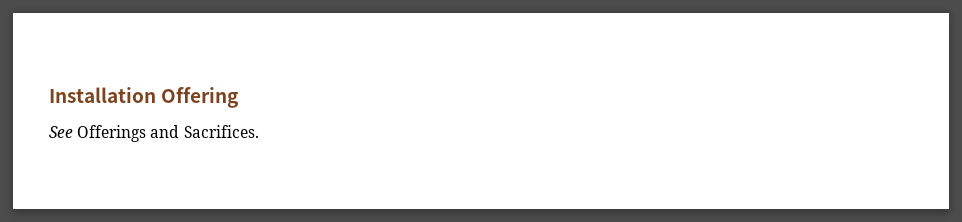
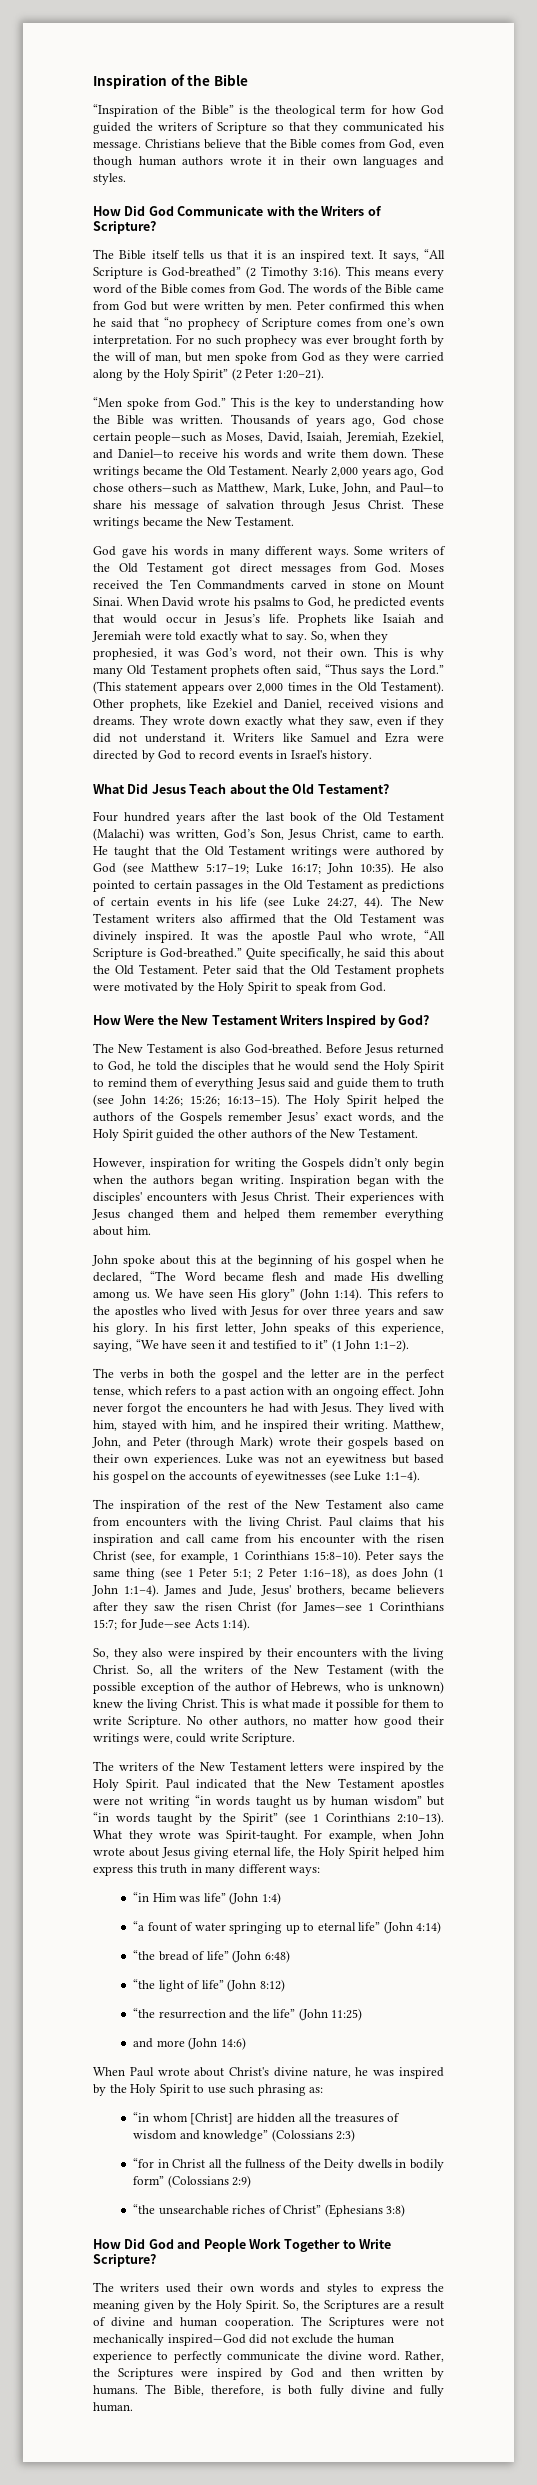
[49,87,240,108] [49,125,259,142] Installation Offering // See Offerings and Sacrifices. -> [93,74,248,89] [93,104,444,117] [93,122,444,134] [93,139,444,151] [93,156,445,168] [93,173,126,185] [93,206,382,216] [93,221,156,234] [93,249,445,262] [93,266,444,279] [93,283,444,294] [93,301,444,313] [93,317,444,330] [93,334,444,347] [93,352,444,364] [93,368,324,381] [93,397,444,410] [93,414,445,427] [93,431,444,444] [93,448,444,459] [93,465,444,478] [93,483,444,494] [93,499,444,512] [93,516,295,529] [93,546,446,558] [93,562,444,575] [93,579,444,590] [93,597,445,609] [93,614,444,626] [92,631,388,643] [93,647,444,660] [93,664,444,677] [93,681,444,694] [93,698,444,711] [93,715,445,728] [93,732,444,743] [93,750,373,762] [93,783,389,794] [93,811,444,824] [93,828,445,841] [93,845,444,858] [93,862,444,875] [93,879,444,892] [93,896,445,909] [93,913,444,924] [93,930,445,943] [93,948,444,960] [93,964,444,977] [93,982,386,994] [93,1015,429,1028] [93,1043,444,1055] [93,1061,445,1073] [93,1078,444,1090] [93,1094,445,1107] [93,1112,444,1124] [93,1128,418,1141] [93,1158,444,1170] [93,1175,444,1187] [93,1191,444,1204] [92,1209,444,1221] [93,1226,151,1236] [92,1255,445,1267] [93,1271,444,1284] [93,1288,445,1301] [93,1306,444,1318] [93,1323,444,1335] [93,1339,409,1352] [93,1368,444,1381] [93,1386,444,1398] [93,1402,445,1415] [93,1420,444,1432] [92,1436,444,1449] [93,1454,444,1466] [93,1470,420,1483] [93,1499,444,1512] [93,1517,445,1529] [93,1534,444,1546] [93,1550,444,1563] [93,1567,444,1580] [92,1584,444,1597] [93,1601,444,1614] [93,1618,251,1631] [93,1648,444,1660] [93,1664,444,1677] [93,1681,445,1694] [93,1698,444,1711] [93,1716,445,1728] [93,1733,296,1745] [93,1761,444,1774] [93,1778,444,1791] [93,1795,445,1808] [93,1812,444,1825] [93,1829,444,1842] [93,1847,445,1859] [93,1864,321,1876] [133,1892,281,1905] [133,1921,442,1934] [133,1950,290,1963] [133,1979,285,1992] [133,2008,363,2021] [133,2037,246,2050] [93,2067,444,2079] [93,2084,324,2096] [133,2112,401,2125] [133,2129,356,2142] [133,2158,444,2171] [133,2175,252,2188] [133,2204,406,2217] [93,2238,391,2252] [93,2254,156,2267] [93,2282,444,2295] [93,2300,444,2312] [93,2316,444,2329] [93,2334,395,2346] [93,2351,444,2363] [93,2368,444,2380] [93,2384,445,2397] [93,2402,133,2412] Inspiration of the Bible // “Inspiration of the Bible” is the theological term for how God guided the writers of Scripture so that they communicated his message. Christians believe that the Bible comes from God, even though human authors wrote it in their own languages and styles. // How Did God Communicate with the Writers of Scripture? // The Bible itself tells us that it is an inspired text. It says, “All Scripture is God-breathed” (2 Timothy 3:16). This means every word of the Bible comes from God. The words of the Bible came from God but were written by men. Peter confirmed this when he said that “no prophecy of Scripture comes from one’s own interpretation. For no such prophecy was ever brought forth by the will of man, but men spoke from God as they were carried along by the Holy Spirit” (2 Peter 1:20–21). // “Men spoke from God.” This is the key to understanding how the Bible was written. Thousands of years ago, God chose certain people—such as Moses, David, Isaiah, Jeremiah, Ezekiel, and Daniel—to receive his words and write them down. These writings became the Old Testament. Nearly 2,000 years ago, God chose others—such as Matthew, Mark, Luke, John, and Paul—to share his message of salvation through Jesus Christ. These writings became the New Testament. // God gave his words in many different ways. Some writers of the Old Testament got direct messages from God. Moses received the Ten Commandments carved in stone on Mount Sinai. When David wrote his psalms to God, he predicted events that would occur in Jesus’s life. Prophets like Isaiah and Jeremiah were told exactly what to say. So, when they prophesied, it was God’s word, not their own. This is why many Old Testament prophets often said, “Thus says the Lord.” (This statement appears over 2,000 times in the Old Testament). Other prophets, like Ezekiel and Daniel, received visions and dreams. They wrote down exactly what they saw, even if they did not understand it. Writers like Samuel and Ezra were directed by God to record events in Israel's history. // What Did Jesus Teach about the Old Testament? // Four hundred years after the last book of the Old Testament (Malachi) was written, God’s Son, Jesus Christ, came to earth. He taught that the Old Testament writings were authored by God (see Matthew 5:17–19; Luke 16:17; John 10:35). He also pointed to certain passages in the Old Testament as predictions of certain events in his life (see Luke 24:27, 44). The New Testament writers also affirmed that the Old Testament was divinely inspired. It was the apostle Paul who wrote, “All Scripture is God-breathed.” Quite specifically, he said this about the Old Testament. Peter said that the Old Testament prophets were motivated by the Holy Spirit to speak from God. // How Were the New Testament Writers Inspired by God? // The New Testament is also God-breathed. Before Jesus returned to God, he told the disciples that he would send the Holy Spirit to remind them of everything Jesus said and guide them to truth (see John 14:26; 15:26; 16:13–15). The Holy Spirit helped the authors of the Gospels remember Jesus’ exact words, and the Holy Spirit guided the other authors of the New Testament. // However, inspiration for writing the Gospels didn’t only begin when the authors began writing. Inspiration began with the disciples' encounters with Jesus Christ. Their experiences with Jesus changed them and helped them remember everything about him. // John spoke about this at the beginning of his gospel when he declared, “The Word became flesh and made His dwelling among us. We have seen His glory” (John 1:14). This refers to the apostles who lived with Jesus for over three years and saw his glory. In his first letter, John speaks of this experience, saying, “We have seen it and testified to it” (1 John 1:1–2). // The verbs in both the gospel and the letter are in the perfect tense, which refers to a past action with an ongoing effect. John never forgot the encounters he had with Jesus. They lived with him, stayed with him, and he inspired their writing. Matthew, John, and Peter (through Mark) wrote their gospels based on their own experiences. Luke was not an eyewitness but based his gospel on the accounts of eyewitnesses (see Luke 1:1–4). // The inspiration of the rest of the New Testament also came from encounters with the living Christ. Paul claims that his inspiration and call came from his encounter with the risen Christ (see, for example, 1 Corinthians 15:8–10). Peter says the same thing (see 1 Peter 5:1; 2 Peter 1:16–18), as does John (1 John 1:1–4). James and Jude, Jesus' brothers, became believers after they saw the risen Christ (for James—see 1 Corinthians 15:7; for Jude—see Acts 1:14). // So, they also were inspired by their encounters with the living Christ. So, all the writers of the New Testament (with the possible exception of the author of Hebrews, who is unknown) knew the living Christ. This is what made it possible for them to write Scripture. No other authors, no matter how good their writings were, could write Scripture. // The writers of the New Testament letters were inspired by the Holy Spirit. Paul indicated that the New Testament apostles were not writing “in words taught us by human wisdom” but “in words taught by the Spirit” (see 1 Corinthians 2:10–13). What they wrote was Spirit-taught. For example, when John wrote about Jesus giving eternal life, the Holy Spirit helped him express this truth in many different ways: // “in Him was life” (John 1:4) // “a fount of water springing up to eternal life” (John 4:14) // “the bread of life” (John 6:48) // “the light of life” (John 8:12) // “the resurrection and the life” (John 11:25) // and more (John 14:6) // When Paul wrote about Christ's divine nature, he was inspired by the Holy Spirit to use such phrasing as: // “in whom [Christ] are hidden all the treasures of wisdom and knowledge” (Colossians 2:3) // “for in Christ all the fullness of the Deity dwells in bodily form” (Colossians 2:9) // “the unsearchable riches of Christ” (Ephesians 3:8) // How Did God and People Work Together to Write Scripture? // The writers used their own words and styles to express the meaning given by the Holy Spirit. So, the Scriptures are a result of divine and human cooperation. The Scriptures were not mechanically inspired—God did not exclude the human experience to perfectly communicate the divine word. Rather, the Scriptures were inspired by God and then written by humans. The Bible, therefore, is both fully divine and fully human.

